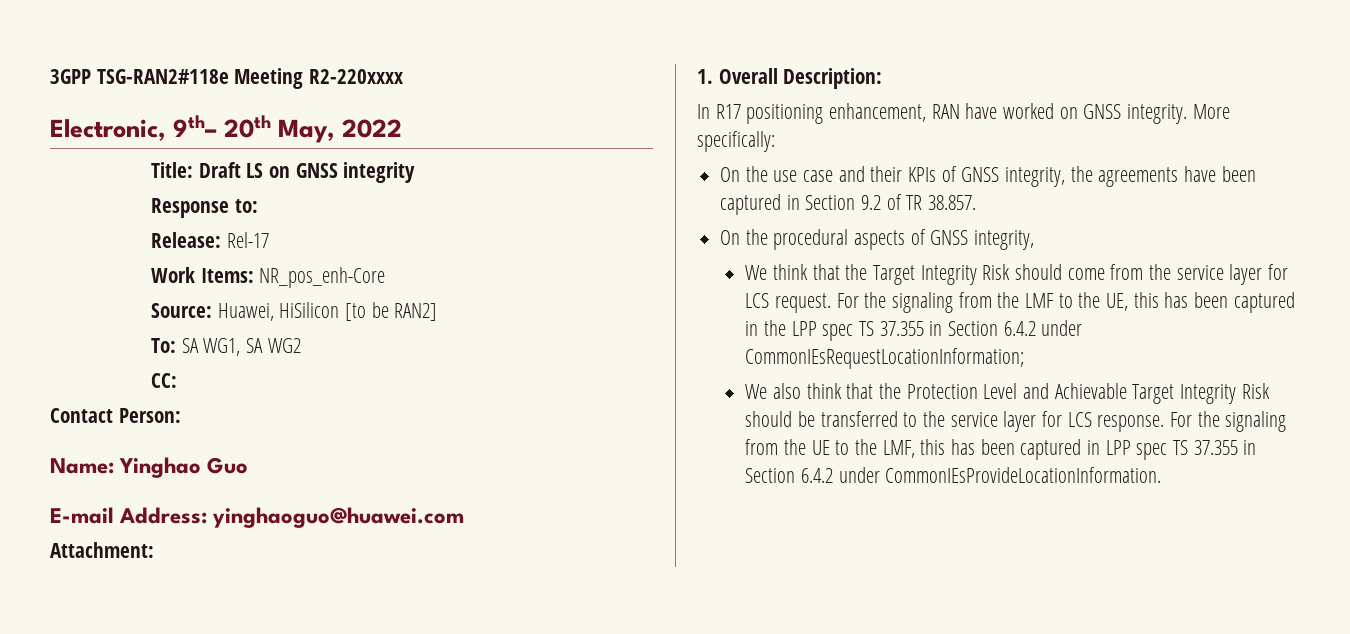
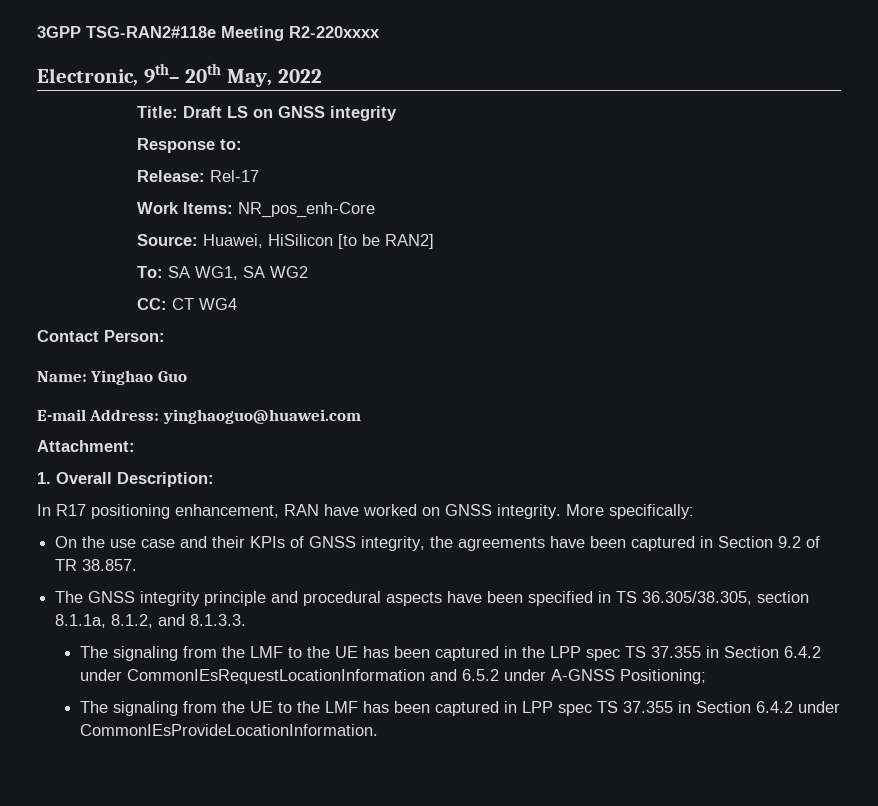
(178, 380) none -> [171,298,237,310] CT WG4
[720,229,1035,250] [745,264,1289,285] [745,292,887,313] On the procedural aspects of GNSS integrity, // We think that the Target Integrity Risk should come from the service layer for LCS request. For the -> [55,591,810,606] [55,614,247,628] [80,646,109,658] The GNSS integrity principle and procedural aspects have been specified in TS 36.305/38.305, section 8.1.1a, 8.1.2, and 8.1.3.3. // The
[1106,292,1159,311] UE, this -> [335,646,359,658] UE
[745,348,1025,369] [745,383,1270,404] [745,411,1220,432] CommonIEsRequestLocationInformation; // We also think that the Protection Level and Achievable Target Integrity Risk should be transferred to the service layer for LCS response. For the -> [127,669,707,684] [80,701,109,713] CommonIEsRequestLocationInformation and 6.5.2 under A-GNSS Positioning; // The
[882,439,946,458] LMF, this -> [325,701,359,713] LMF

